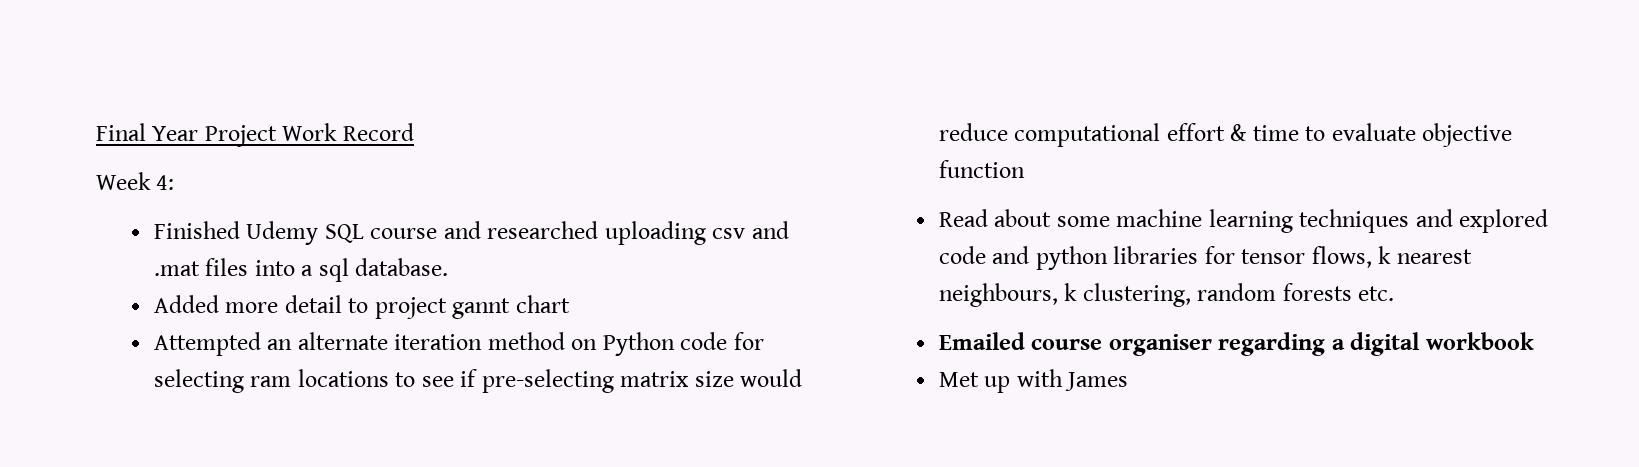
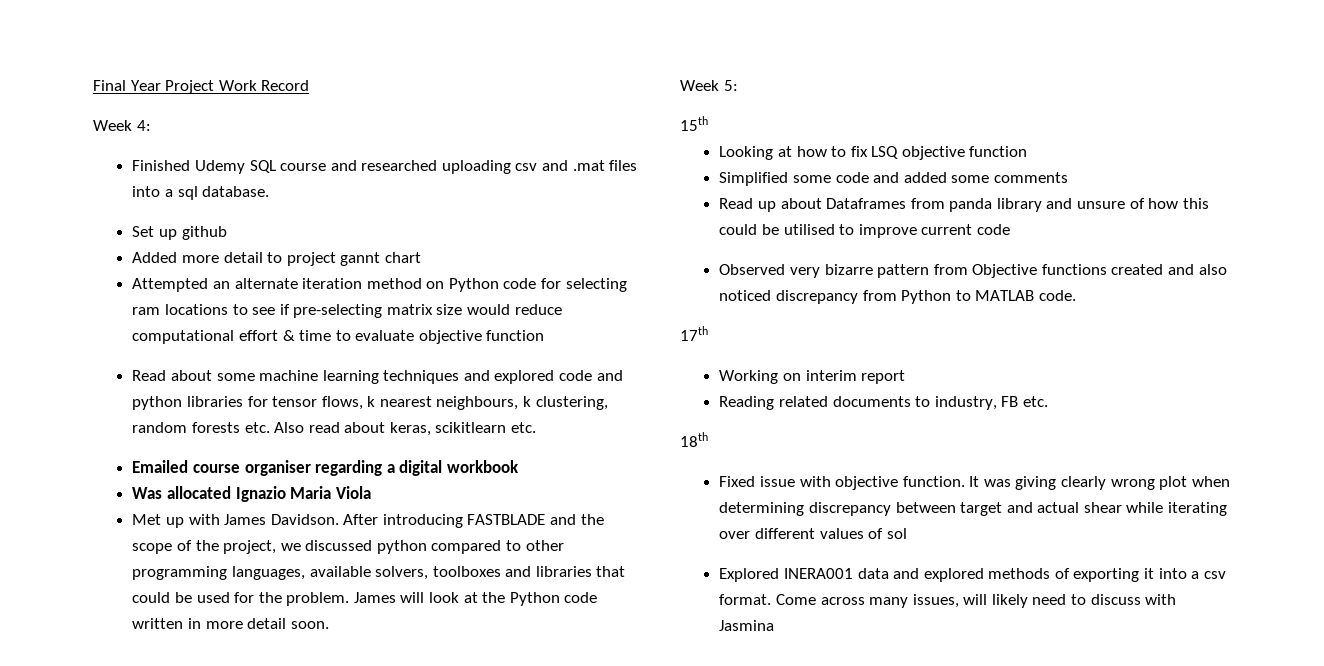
(449, 267) none -> [132,226,227,240] // Set up github
(1395, 293) none -> [274,422,537,436] Also read about keras, scikitlearn etc.
(1534, 341) none -> [132,486,371,502] // Was allocated Ignazio Maria Viola
(1129, 381) none -> [270,514,604,528] [132,540,564,554] [132,566,626,580] [132,592,598,606] [132,618,329,629] [680,80,738,91] [680,116,708,131] [719,146,1028,160] [719,172,1068,186] [719,198,1209,212] [719,224,1010,238] [719,264,1227,278] [719,290,1076,304] [680,326,708,341] [719,370,906,384] [719,396,1048,410] [680,432,708,447] [719,476,1230,490] [719,502,1228,516] [719,528,907,539] [719,568,1226,582] [719,594,1177,608] [719,620,775,631] Davidson. After introducing FASTBLADE and the scope of the project, we discussed python compared to other programming languages, available solvers, toolboxes and libraries that could be used for the problem. James will look at the Python code written in more detail soon. // Week 5: // 15th // Looking at how to fix LSQ objective function // Simplified some code and added some comments // Read up about Dataframes from panda library and unsure of how this could be utilised to improve current code // Observed very bizarre pattern from Objective functions created and also noticed discrepancy from Python to MATLAB code. // 17th // Working on interim report // Reading related documents to industry, FB etc. // 18th // Fixed issue with objective function. It was giving clearly wrong plot when determining discrepancy between target and actual shear while iterating over different values of sol // Explored INERA001 data and explored methods of exporting it into a csv format. Come across many issues, will likely need to discuss with Jasmina

